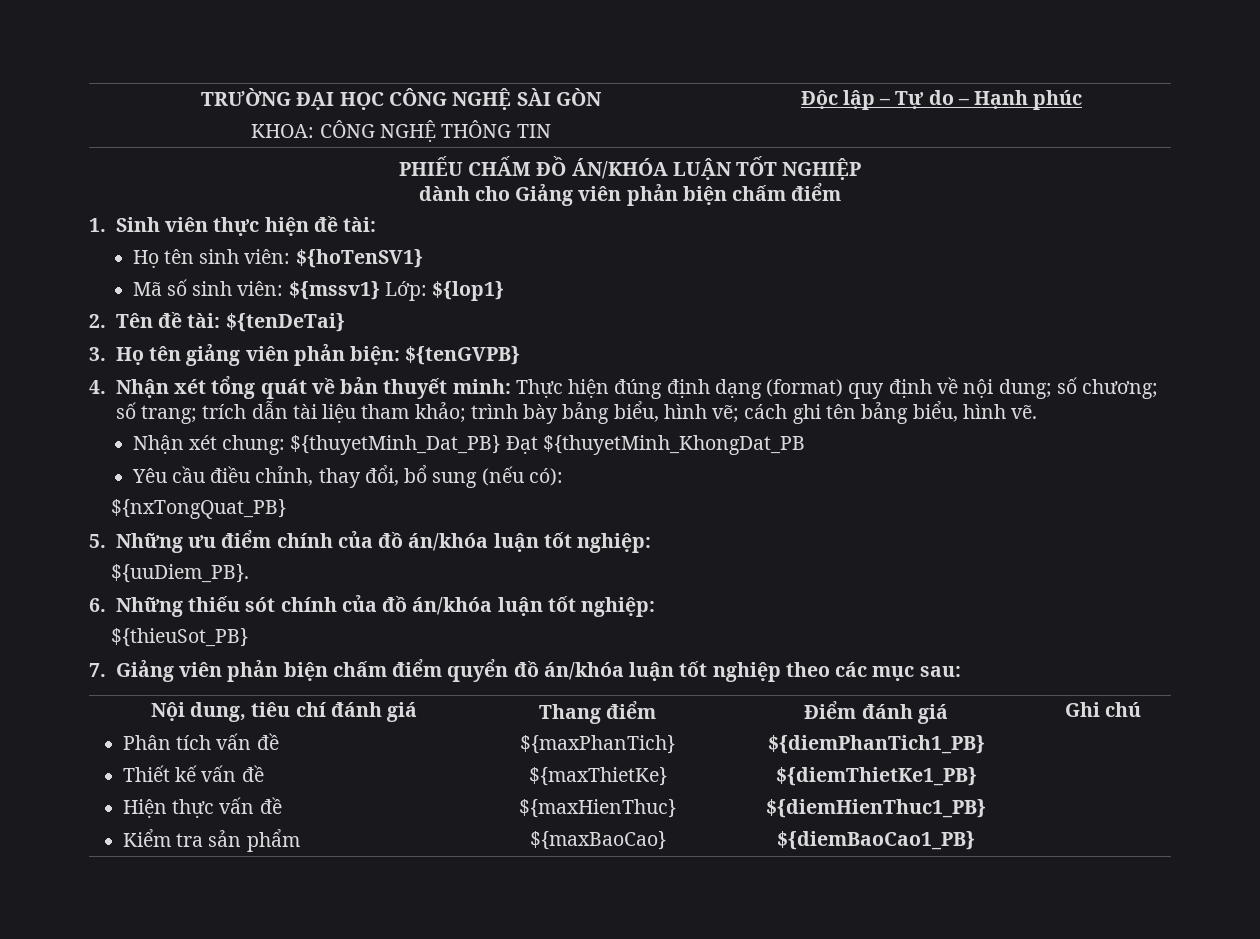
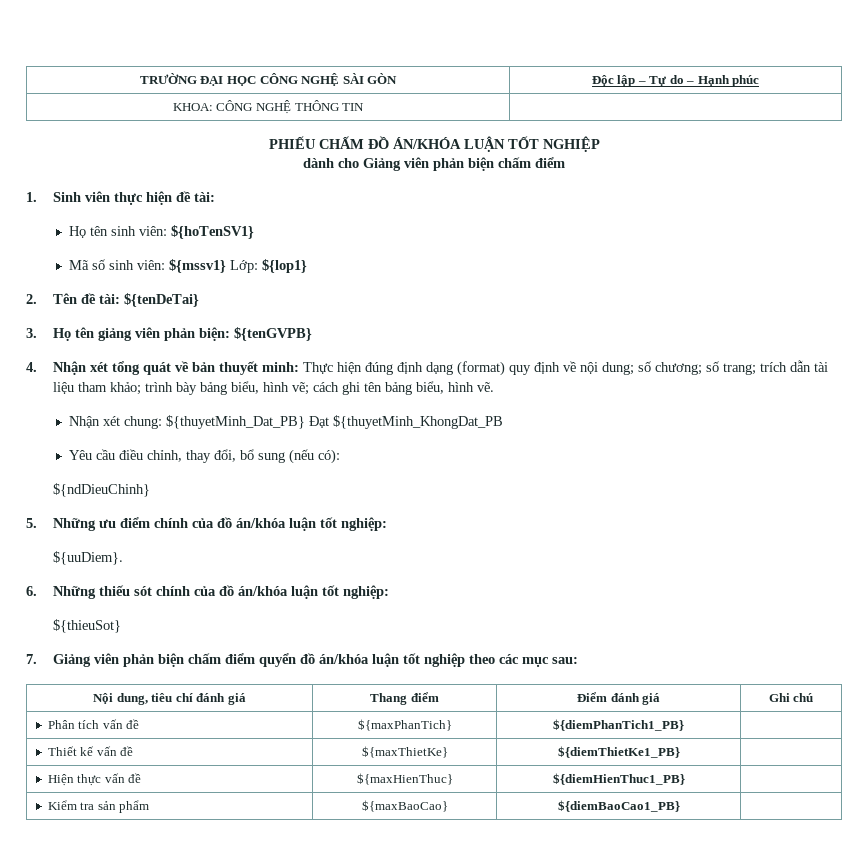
[111,499,287,519] ${nxTongQuat_PB} -> [53,483,151,497] ${ndDieuChinh}
[111,564,250,583] ${uuDiem_PB}. -> [53,551,124,565] ${uuDiem}.
[111,628,249,647] ${thieuSot_PB} -> [53,619,122,633] ${thieuSot}

